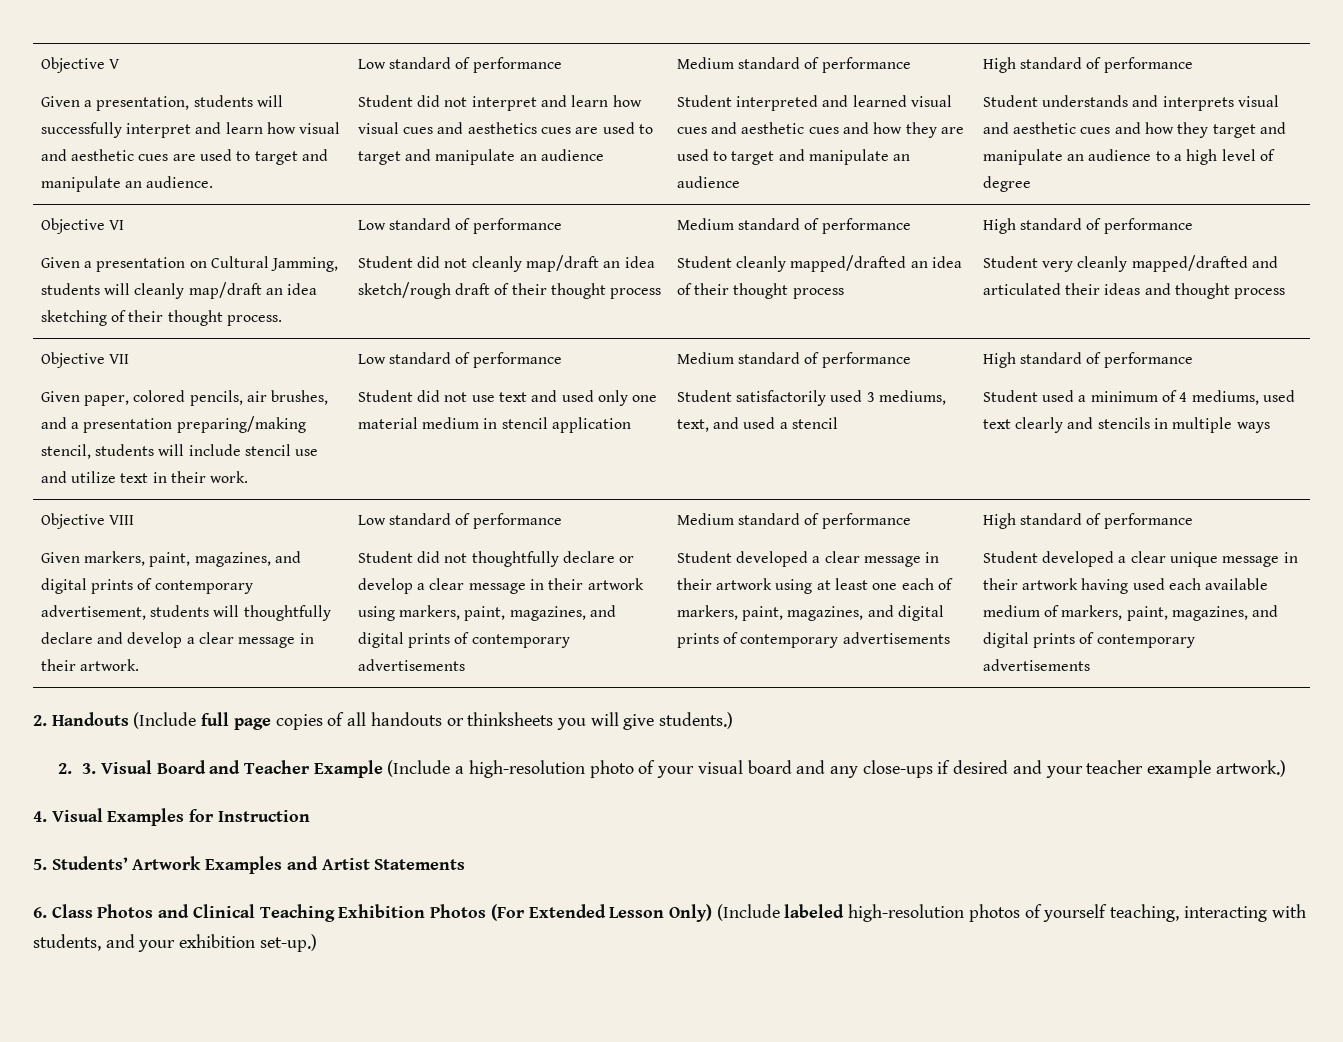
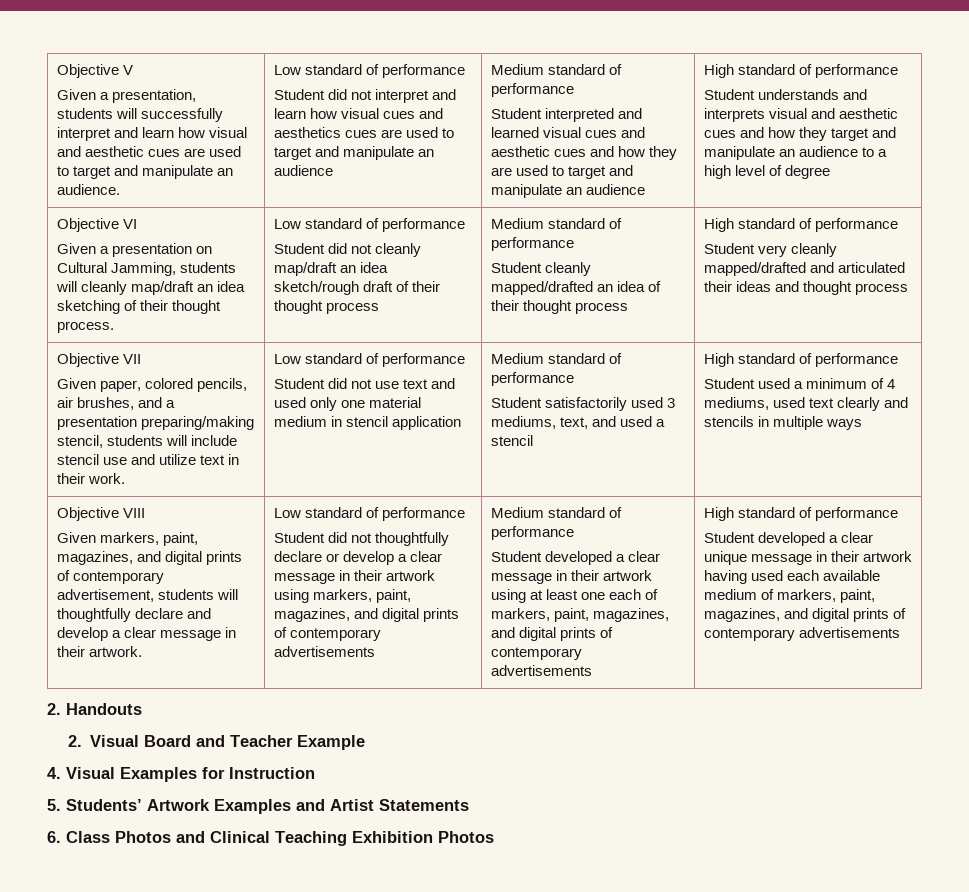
[133,712,734,730] [57,763,97,774] (Include full page copies of all handouts or thinksheets you will give students.) // 2. 3. -> [67,735,82,747] // 2.
[387,760,1286,778] (Include a high-resolution photo of your visual board and any close-ups if desired and your teacher example artwork.) -> (366, 742) none
[490,904,1306,922] [33,934,317,952] (For Extended Lesson Only) (Include labeled high-resolution photos of yourself teaching, interacting with students, and your exhibition set-up.) -> (494, 837) none

